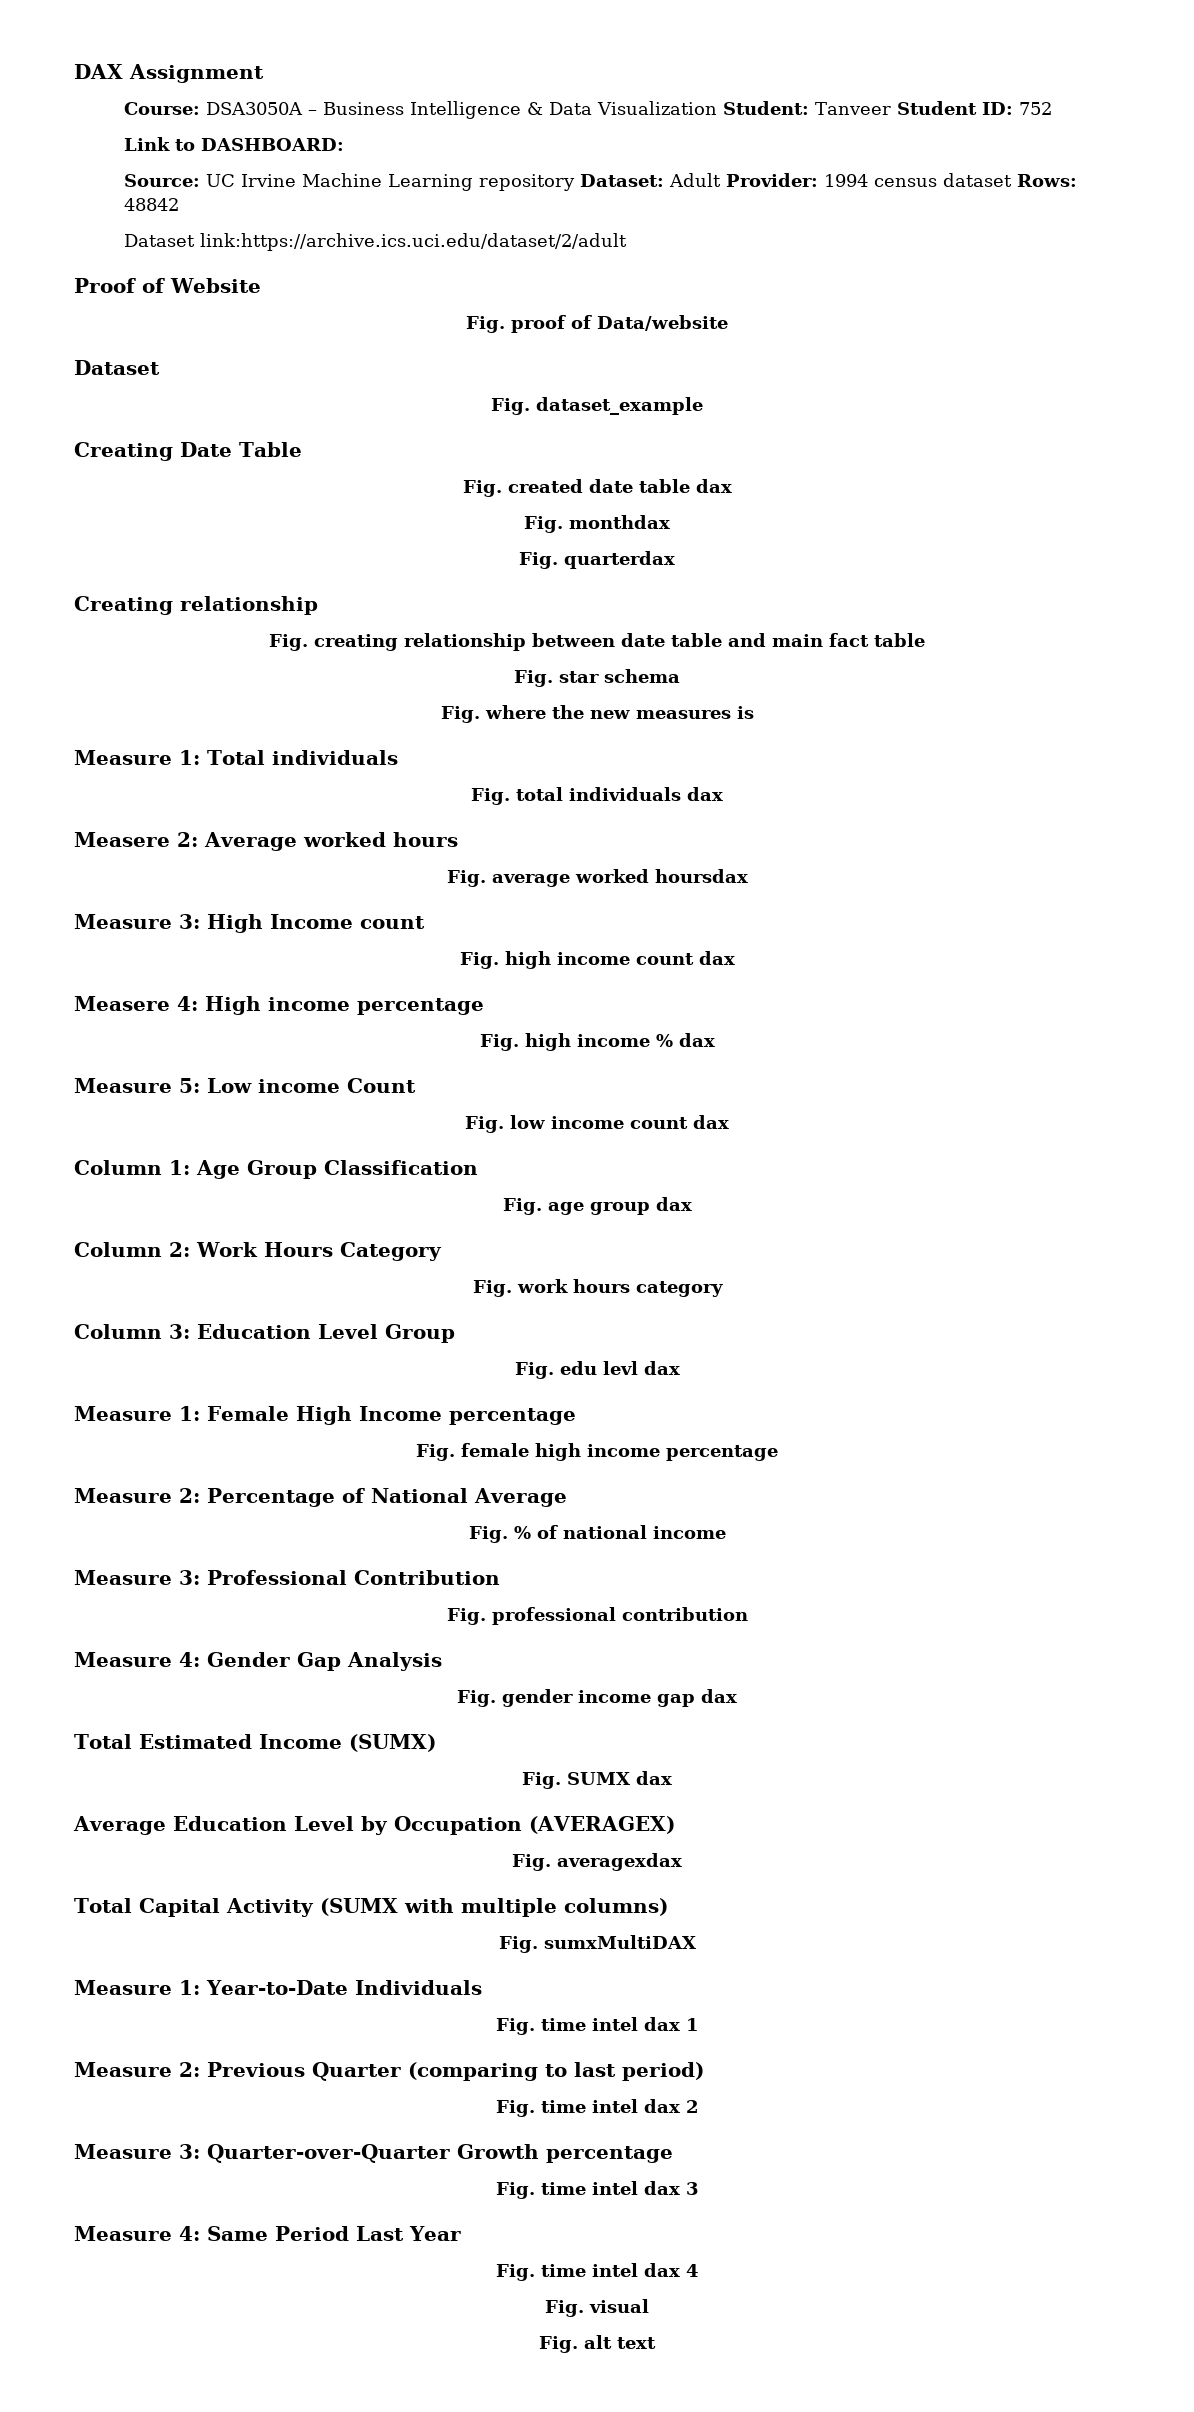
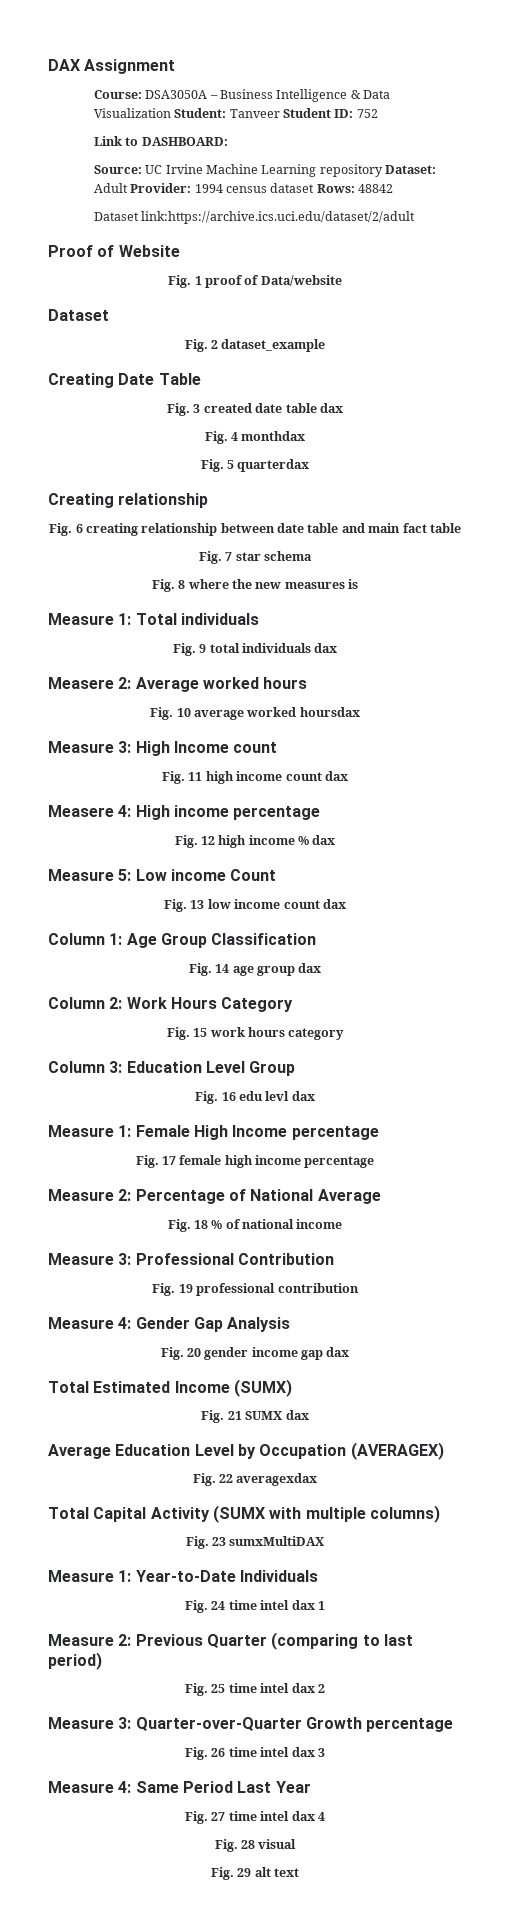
(505, 324) none -> [194,276,202,285] 1
(530, 406) none -> [211,340,218,349] 2
(502, 488) none -> [193,404,201,413] 3
(563, 524) none -> [231,432,238,441] 4
(558, 560) none -> [227,460,234,469] 5
(308, 642) none -> [75,524,83,533] 6
(553, 678) none -> [225,552,233,561] 7
(480, 714) none -> [178,580,186,589] 8
(510, 796) none -> [199,644,207,653] 9
(486, 878) none -> [176,708,191,717] 10
(499, 960) none -> [188,772,203,781] 11
(519, 1042) none -> [200,836,215,845] 12
(504, 1124) none -> [190,900,205,909] 13
(542, 1206) none -> [215,964,230,973] 14
(512, 1288) none -> [193,1028,208,1037] 15
(554, 1370) none -> [221,1092,236,1101] 16
(455, 1452) none -> [161,1156,176,1165] 17
(508, 1534) none -> [193,1220,208,1229] 18
(486, 1616) none -> [178,1284,193,1293] 19
(496, 1698) none -> [186,1348,201,1357] 20
(561, 1780) none -> [227,1411,242,1420] 21
(551, 1862) none -> [219,1474,233,1483] 22
(538, 1944) none -> [212,1537,226,1546] 23
(535, 2026) none -> [211,1601,226,1610] 24
(535, 2108) none -> [211,1684,226,1693] 25
(535, 2190) none -> [211,1748,226,1757] 26
(535, 2272) none -> [211,1812,226,1821] 27
(584, 2308) none -> [241,1840,255,1849] 28
(578, 2344) none -> [237,1868,252,1877] 29

